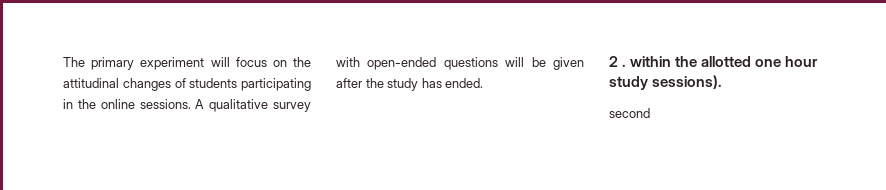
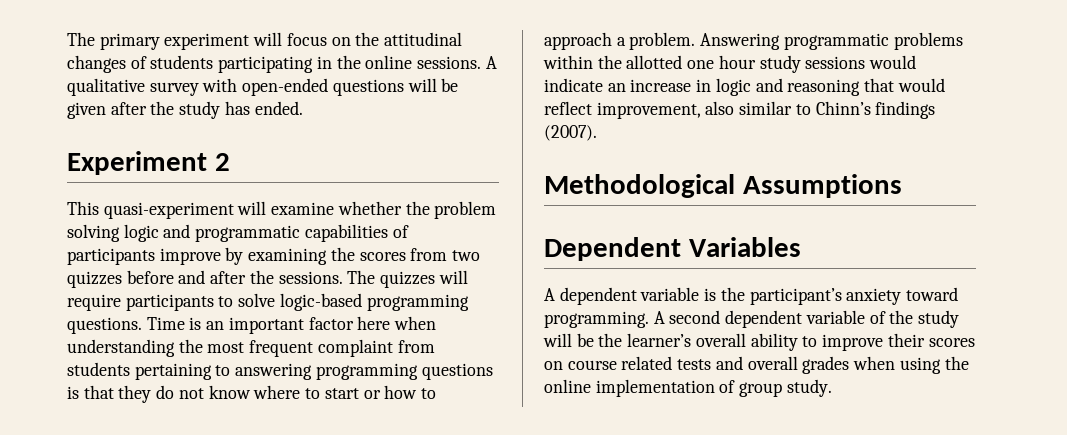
(484, 83) none -> [67,151,207,175] Experiment
[622,64,627,67] . -> [67,201,497,219] [67,224,409,242] [67,247,481,265] [67,270,468,288] [67,293,469,311] [67,316,437,334] [67,339,435,357] [67,362,493,380] [67,385,436,403] [544,32,963,50] // This quasi-experiment will examine whether the problem solving logic and programmatic capabilities of participants improve by examining the scores from two quizzes before and after the sessions. The quizzes will require participants to solve logic-based programming questions. Time is an important factor here when understanding the most frequent complaint from students pertaining to answering programming questions is that they do not know where to start or how to approach a problem. Answering programmatic problems
[652,75,723,89] [609,108,650,118] sessions). // second -> [805,55,917,69] [544,78,945,96] [544,101,936,119] [544,125,597,141] [544,174,902,198] [544,237,801,261] [544,287,959,305] [544,310,960,328] [543,333,975,351] [544,356,969,374] [544,379,832,397] sessions would indicate an increase in logic and reasoning that would reflect improvement, also similar to Chinn’s findings (2007). // Methodological Assumptions // Dependent Variables // A dependent variable is the participant’s anxiety toward programming. A second dependent variable of the study will be the learner’s overall ability to improve their scores on course related tests and overall grades when using the online implementation of group study.

